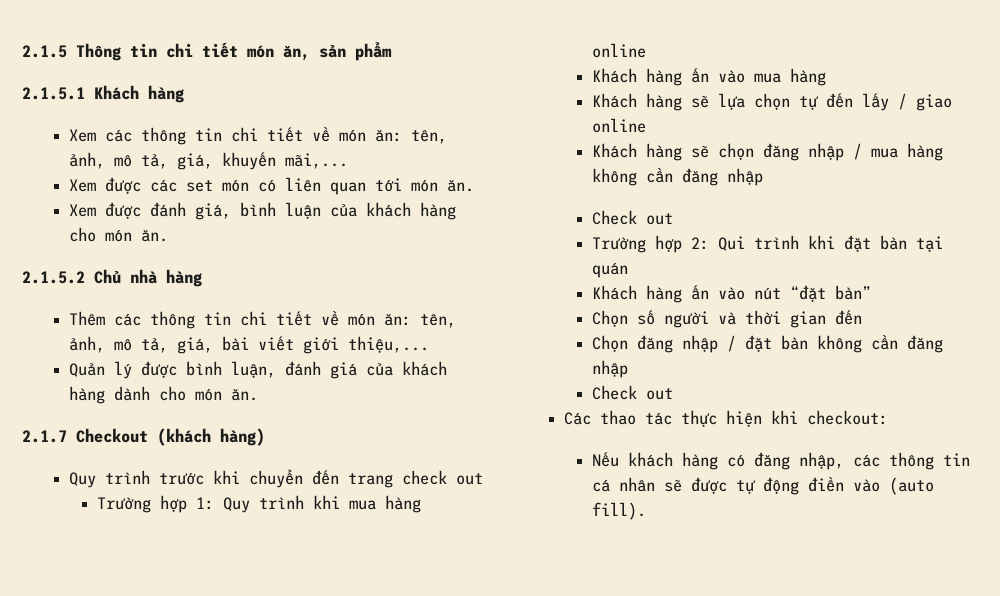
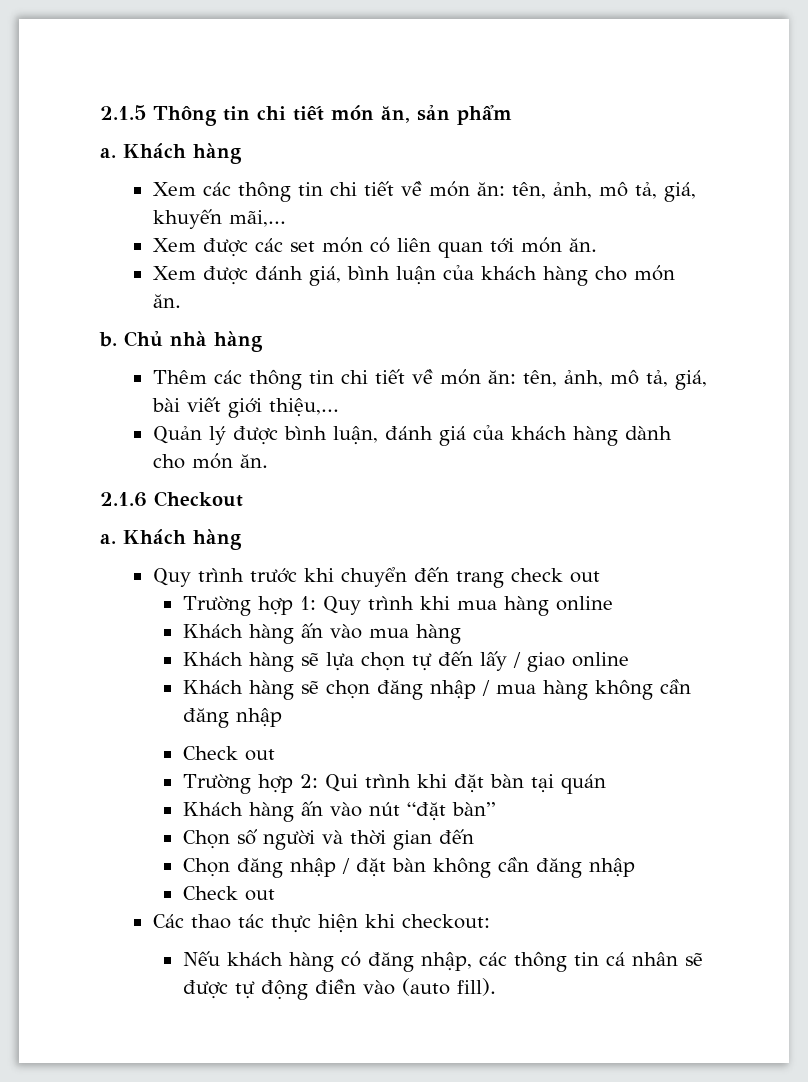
[22,87,85,100] 2.1.5.1 -> [100,148,116,158] a.
[22,271,85,284] 2.1.5.2 -> [99,332,117,347] b.
[22,430,67,443] 2.1.7 -> [100,492,147,507] 2.1.6
[157,428,265,446] (khách hàng) -> [100,529,242,550] // a. Khách hàng

